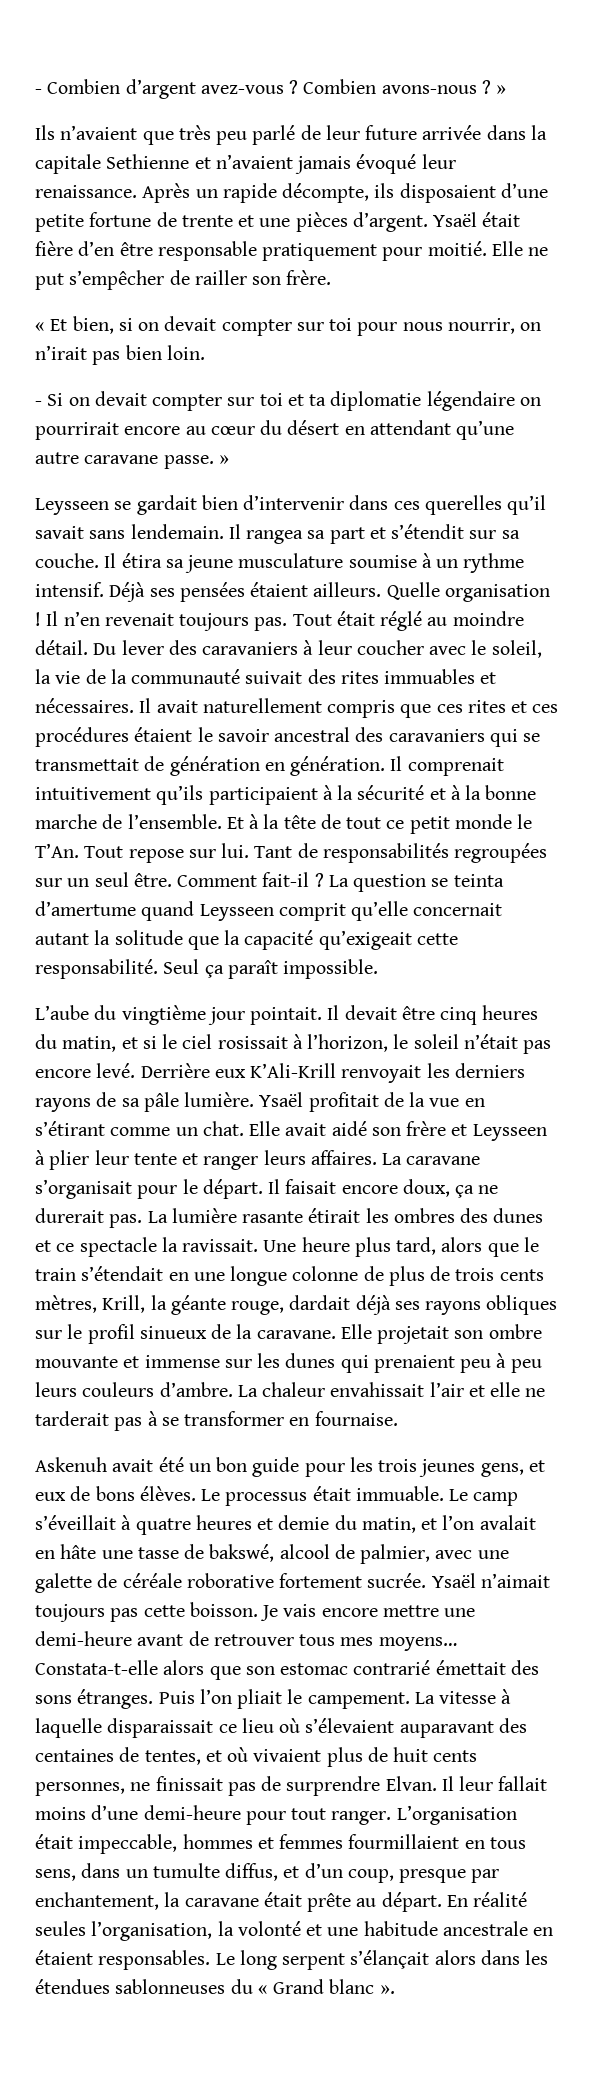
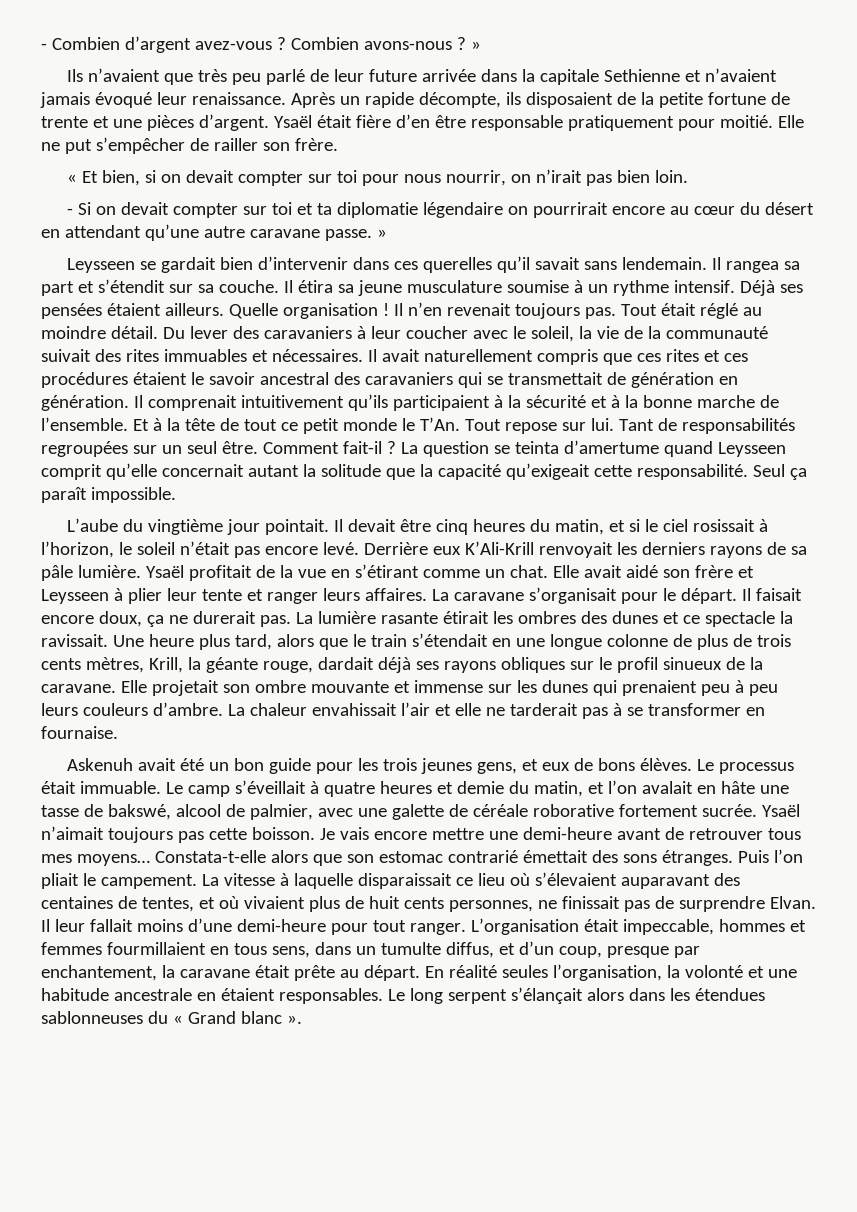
[500,183,548,198] d’une -> [616,92,654,105] de la

